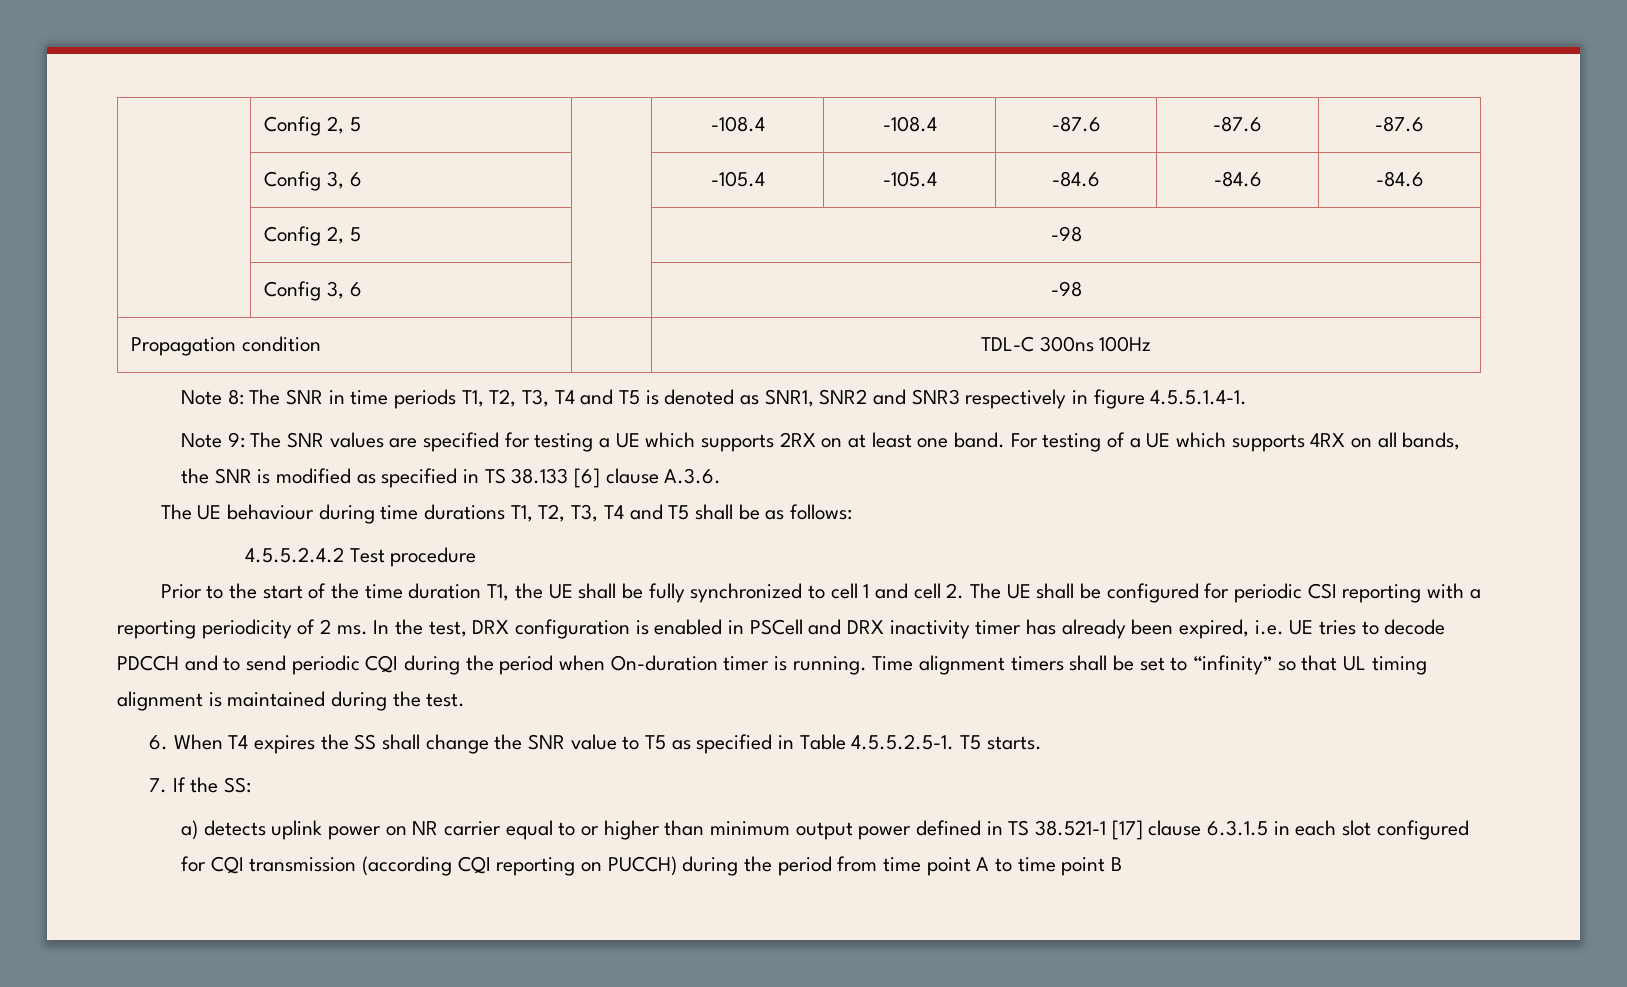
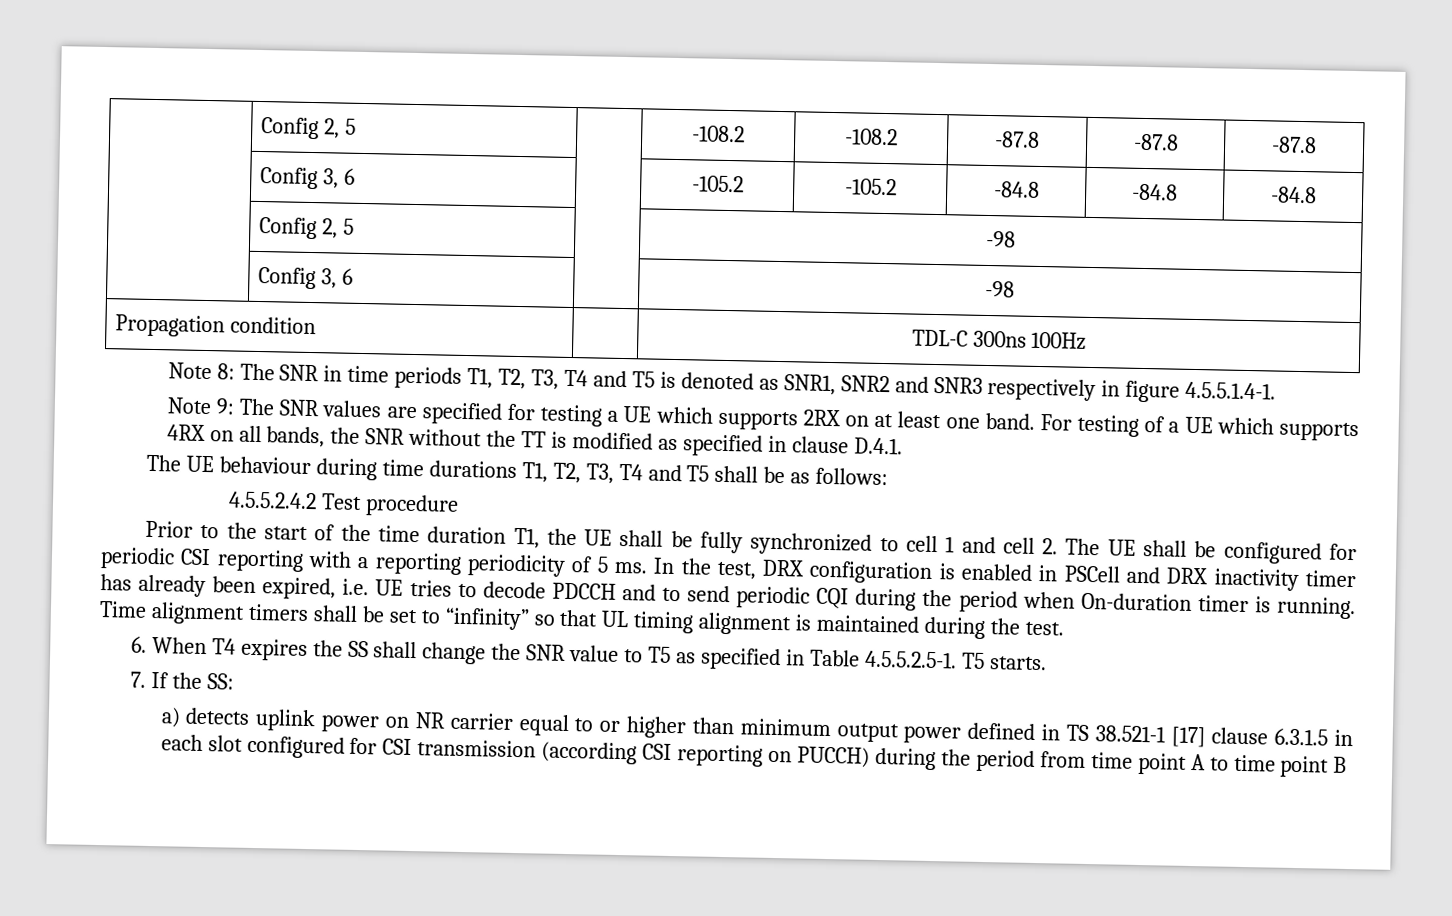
[264,116,361,136] [710,116,765,132] [882,116,937,132] [1051,116,1101,132] [1213,116,1262,132] [1375,116,1424,132] [264,171,362,191] [710,171,765,187] [882,171,937,187] [1052,171,1100,187] [1213,171,1262,187] [1375,171,1424,187] | Config 2, 5 | | -108.4 | -108.4 | -87.6 | -87.6 | -87.6 // | Config 3, 6 | | -105.4 | -105.4 | -84.6 | -84.6 | -84.6 -> [260,116,356,140] [692,125,745,143] [845,128,898,146] [995,131,1040,148] [1132,133,1179,151] [1271,136,1317,154] [259,166,355,190] [691,175,744,193] [844,178,897,196] [993,181,1040,198] [1132,183,1178,201] [1270,186,1317,204] | Config 2, 5 | | -108.2 | -108.2 | -87.8 | -87.8 | -87.8 // | Config 3, 6 | | -105.2 | -105.2 | -84.8 | -84.8 | -84.8
(252, 476) none -> [408,428,547,448] without the TT
[484,468,722,488] TS 38.133 [6] clause A.3.6. -> [791,436,903,455] clause D.4.1.
[320,619,332,634] 2 -> [596,556,609,573] 5
[210,856,244,874] CQI -> [382,738,413,756] CSI
[457,856,491,874] CQI -> [642,743,673,761] CSI

